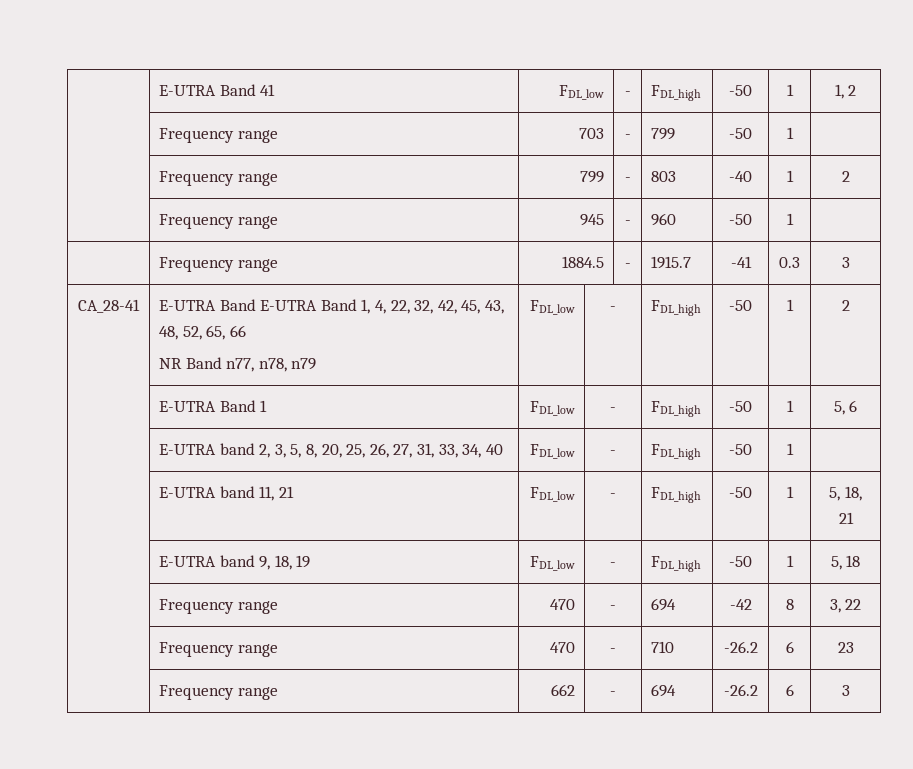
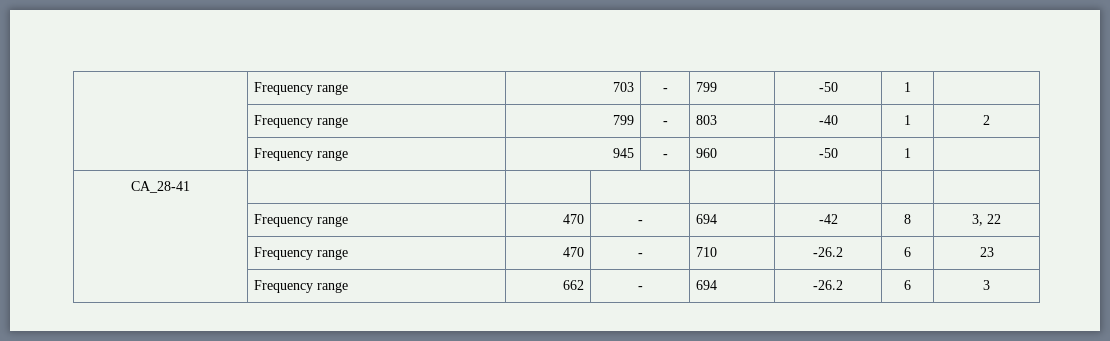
[159,84,276,96] [558,85,604,100] [624,91,631,96] [651,85,702,101] [729,85,752,96] [786,84,794,96] [834,84,857,99] | E-UTRA Band 41 | FDL_low | - | FDL_high | -50 | 1 | 1, 2 // -> (254, 88) none
[159,257,278,272] [561,256,604,268] [624,263,631,268] [651,256,692,269] [730,256,752,268] [779,257,800,268] [841,257,850,268] [78,299,140,313] [159,299,504,314] [159,325,246,340] [159,357,317,372] [529,300,575,315] [610,306,616,311] [651,300,702,316] [729,300,752,311] [786,299,794,311] [841,300,850,311] [159,400,268,412] [529,401,575,416] [610,407,616,412] [651,401,702,417] [729,401,752,412] [786,400,794,412] [833,400,858,415] [159,443,503,458] [529,444,575,459] [610,450,616,455] [651,444,702,460] [729,444,752,455] [786,443,794,455] [159,486,294,501] [529,487,575,502] [610,493,616,498] [651,487,702,503] [729,487,752,498] [786,486,794,498] [829,486,862,501] [838,512,854,524] [159,555,311,570] [529,556,575,571] [610,562,616,567] [651,556,702,572] [729,556,752,567] [786,555,794,567] [830,555,861,570] | Frequency range | 1884.5 | - | 1915.7 | -41 | 0.3 | 3 // CA_28-41 | E-UTRA Band E-UTRA Band 1, 4, 22, 32, 42, 45, 43, 48, 52, 65, 66 // NR Band n77, n78, n79 | FDL_low | - | FDL_high | -50 | 1 | 2 // | E-UTRA Band 1 | FDL_low | - | FDL_high | -50 | 1 | 5, 6 // | E-UTRA band 2, 3, 5, 8, 20, 25, 26, 27, 31, 33, 34, 40 | FDL_low | - | FDL_high | -50 | 1 | // | E-UTRA band 11, 21 | FDL_low | - | FDL_high | -50 | 1 | 5, 18, 21 // | E-UTRA band 9, 18, 19 | FDL_low | - | FDL_high | -50 | 1 | 5, 18 -> [131,181,190,193] CA_28-41 | | | | | | |

